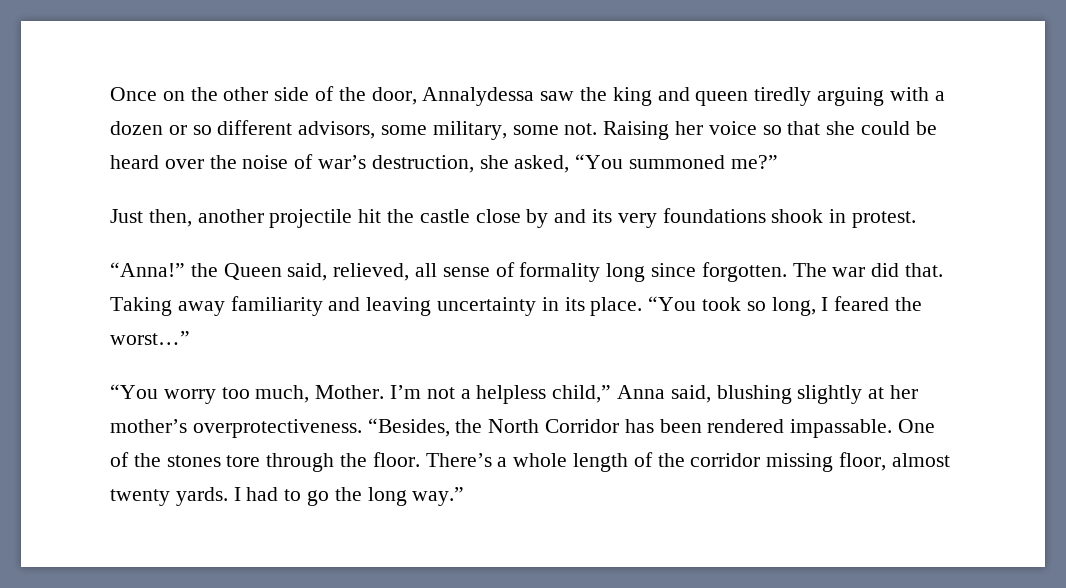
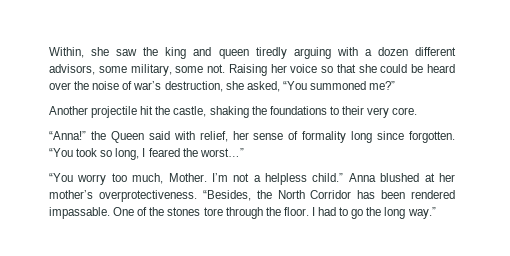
[110,86,535,106] Once on the other side of the door, Annalydessa -> [49,47,110,58] Within, she
[168,125,212,135] or so -> (408, 51) none
[110,208,917,228] Just then, another projectile hit the castle close by and its very foundations shook in protest. -> [49,106,418,118] Another projectile hit the castle, shaking the foundations to their very core.
[287,263,438,281] said, relieved, all -> [148,131,249,142] said with relief, her
[792,263,944,277] [110,296,643,316] The war did that. Taking away familiarity and leaving uncertainty in its place. -> (456, 137) none
[552,385,863,404] child,” Anna said, blushing slightly -> [312,173,420,182] child.” Anna blushed
[425,452,950,472] [110,487,228,506] There’s a whole length of the corridor missing floor, almost twenty yards. -> (309, 211) none

